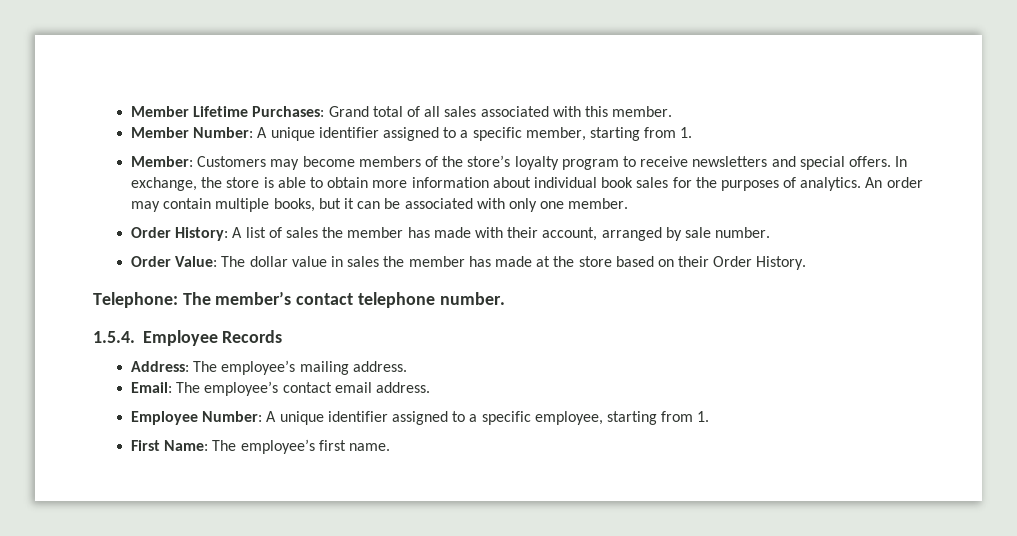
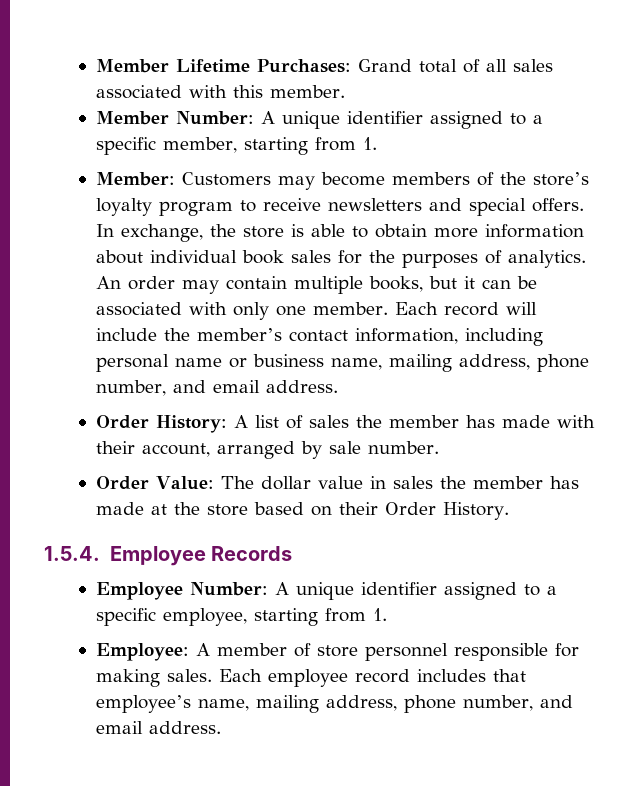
(629, 203) none -> [395,302,538,316] [96,328,544,346] [96,354,590,372] [96,380,339,396] Each record will include the member’s contact information, including personal name or business name, mailing address, phone number, and email address.
[93,291,505,308] [93,330,283,346] [131,360,407,375] [131,381,431,396] Telephone: The member’s contact telephone number. // 1.5.4. Employee Records // Address: The employee’s mailing address. // Email: The employee’s contact email address. -> [44,546,292,566] 1.5.4. Employee Records
[131,439,391,454] First Name: The employee’s first name. -> [96,643,580,661] [96,669,527,687] [96,695,574,713] [96,721,222,734] Employee: A member of store personnel responsible for making sales. Each employee record includes that employee’s name, mailing address, phone number, and email address.

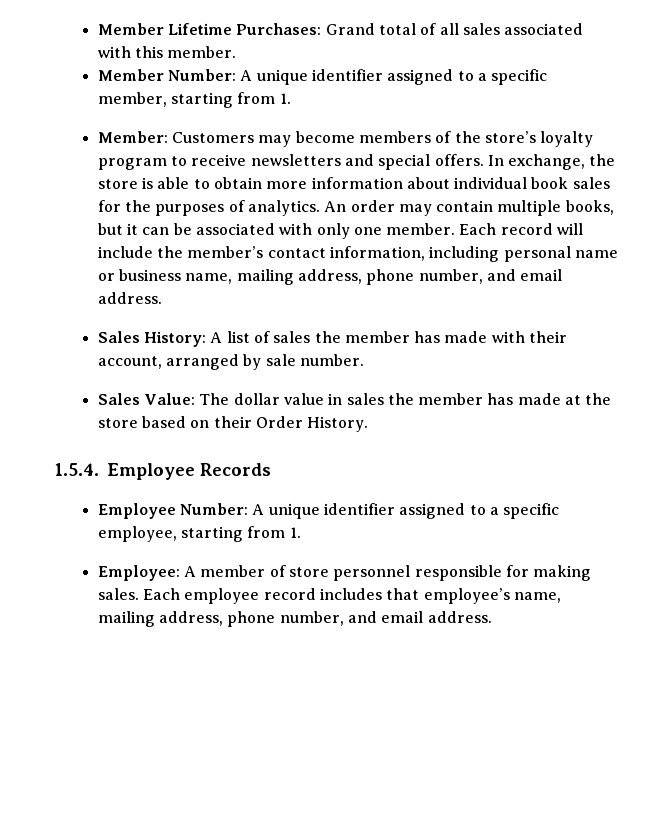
[96,415,150,429] Order -> [97,331,140,343] Sales
[96,476,150,490] Order -> [97,393,140,405] Sales

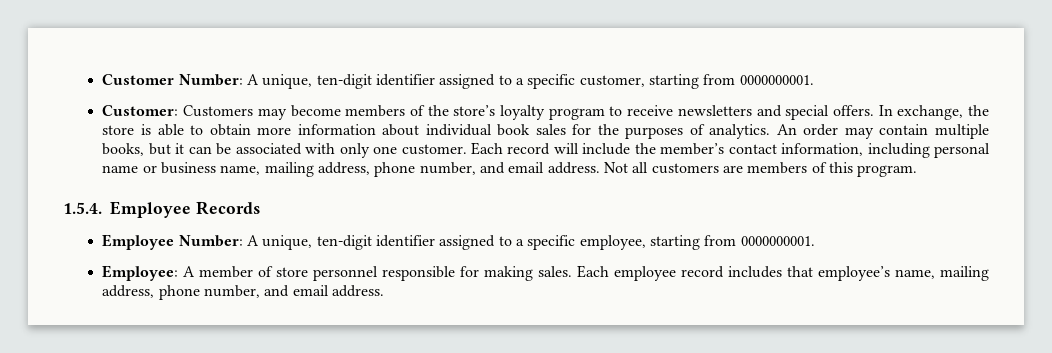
[97,23,584,35] [97,46,237,58] [97,69,548,85] [97,92,291,108] [97,131,168,143] Member Lifetime Purchases: Grand total of all sales associated with this member. // Member Number: A unique identifier assigned to a specific member, starting from 1. // Member: -> [102,74,814,89] [102,105,179,116] Customer Number: A unique, ten-digit identifier assigned to a specific customer, starting from 0000000001. // Customer:
[386,223,456,235] member. -> [401,144,467,155] customer.
[97,331,568,347] [97,354,364,370] [97,393,612,405] [97,416,369,432] // Sales History: A list of sales the member has made with their account, arranged by sale number. // Sales Value: The dollar value in sales the member has made at the store based on their Order History. -> [603,162,918,177] Not all customers are members of this program.
[268,503,320,519] unique -> [262,235,372,250] unique, ten-digit
[289,527,301,538] 1. -> [740,236,815,246] 0000000001.

